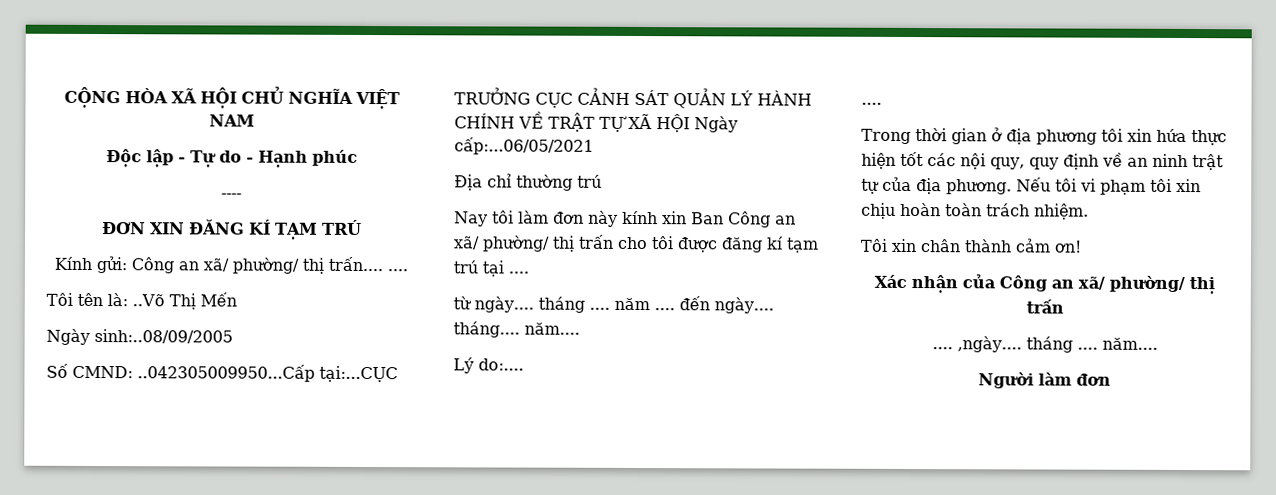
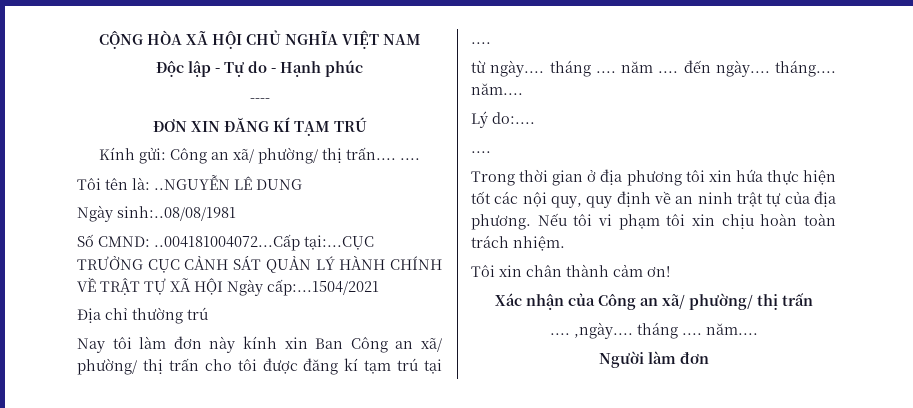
[132,292,237,310] [46,328,233,345] ..Võ Thị Mến // Ngày sinh:..08/09/2005 -> [154,175,302,190] [77,205,236,222] ..NGUYỄN LÊ DUNG // Ngày sinh:..08/08/1981
[137,364,315,382] ..042305009950...Cấp -> [154,234,300,251] ..004181004072...Cấp
[454,137,594,155] cấp:...06/05/2021 -> [267,279,379,296] cấp:...1504/2021

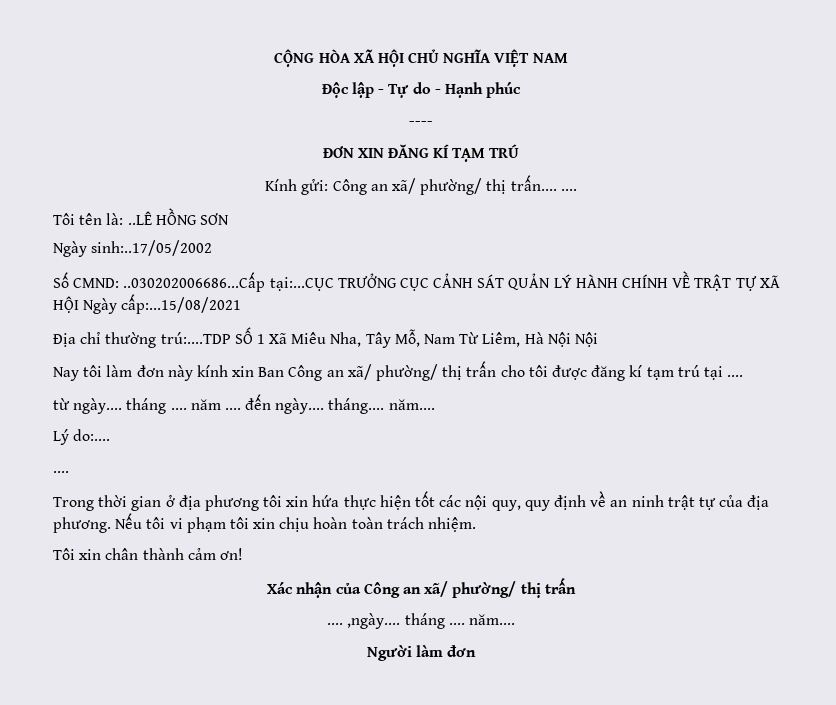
[154,175,302,190] [77,205,236,222] ..NGUYỄN LÊ DUNG // Ngày sinh:..08/08/1981 -> [127,208,229,225] [53,240,213,257] ..LÊ HỒNG SƠN // Ngày sinh:..17/05/2002
[154,234,300,251] ..004181004072...Cấp -> [123,272,266,292] ..030202006686...Cấp
[267,279,379,296] cấp:...1504/2021 -> [121,294,242,314] cấp:...15/08/2021
[187,307,208,320] trú -> [160,327,598,348] trú:....TDP SỐ 1 Xã Miêu Nha, Tây Mỗ, Nam Từ Liêm, Hà Nội Nội

